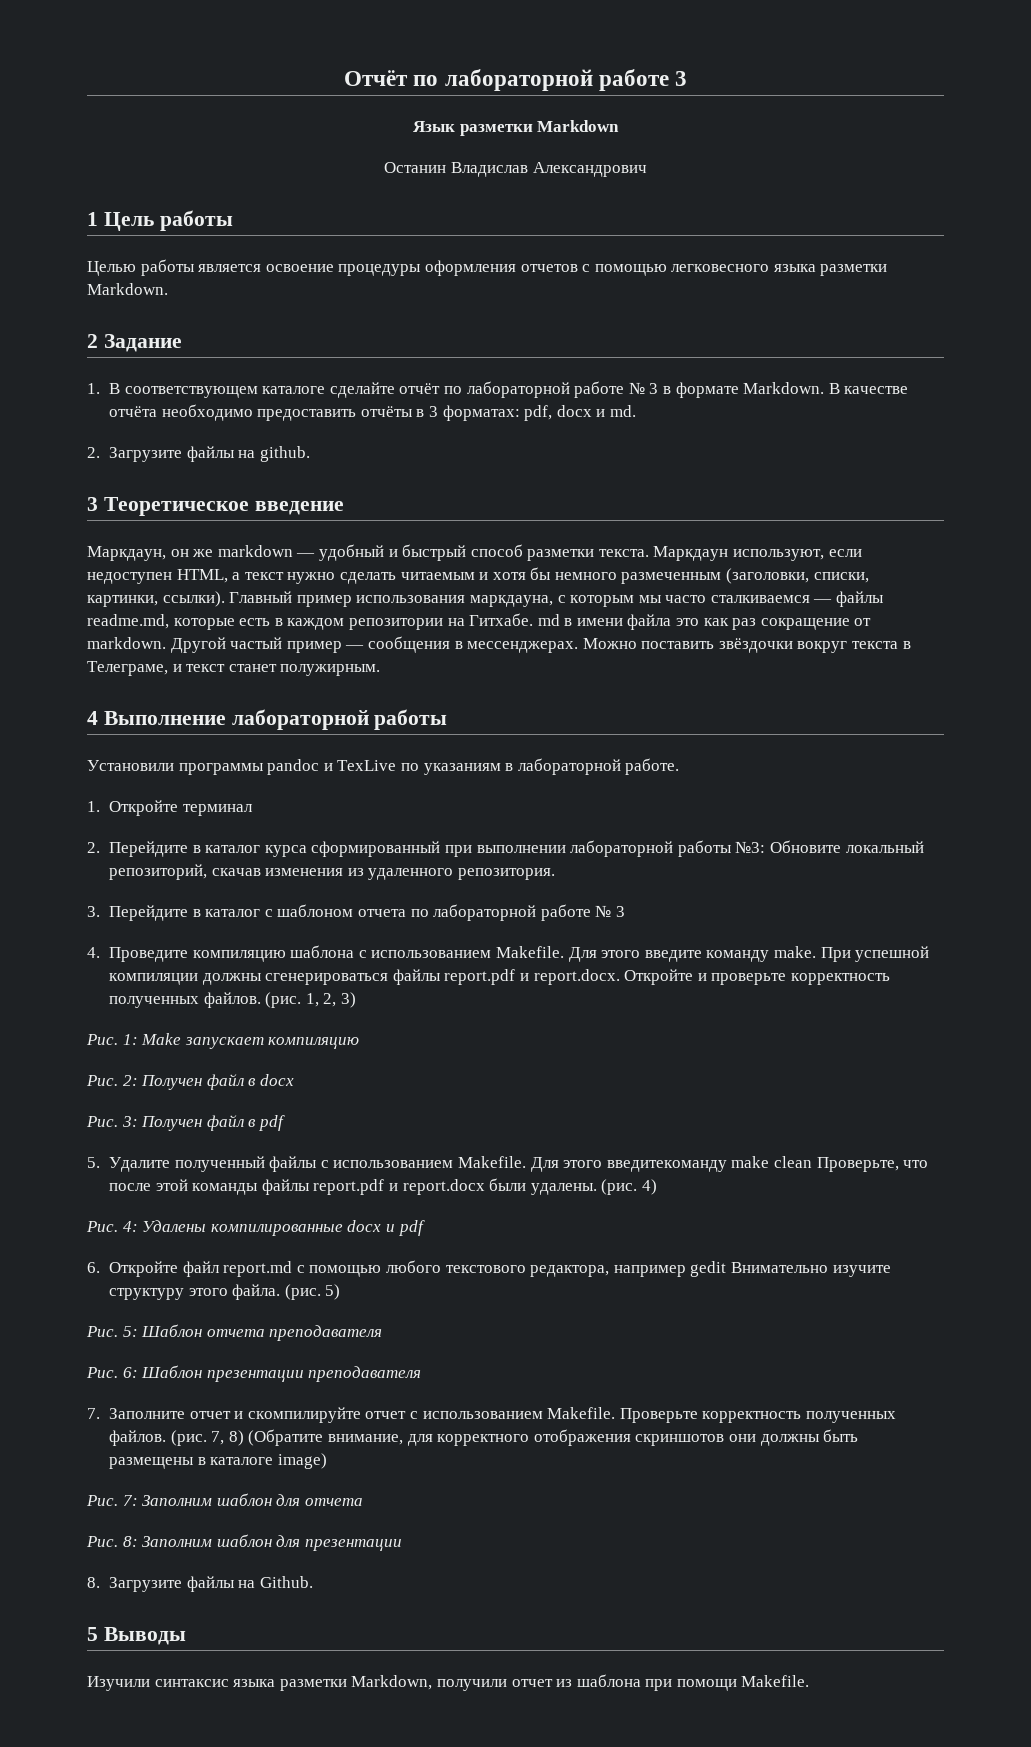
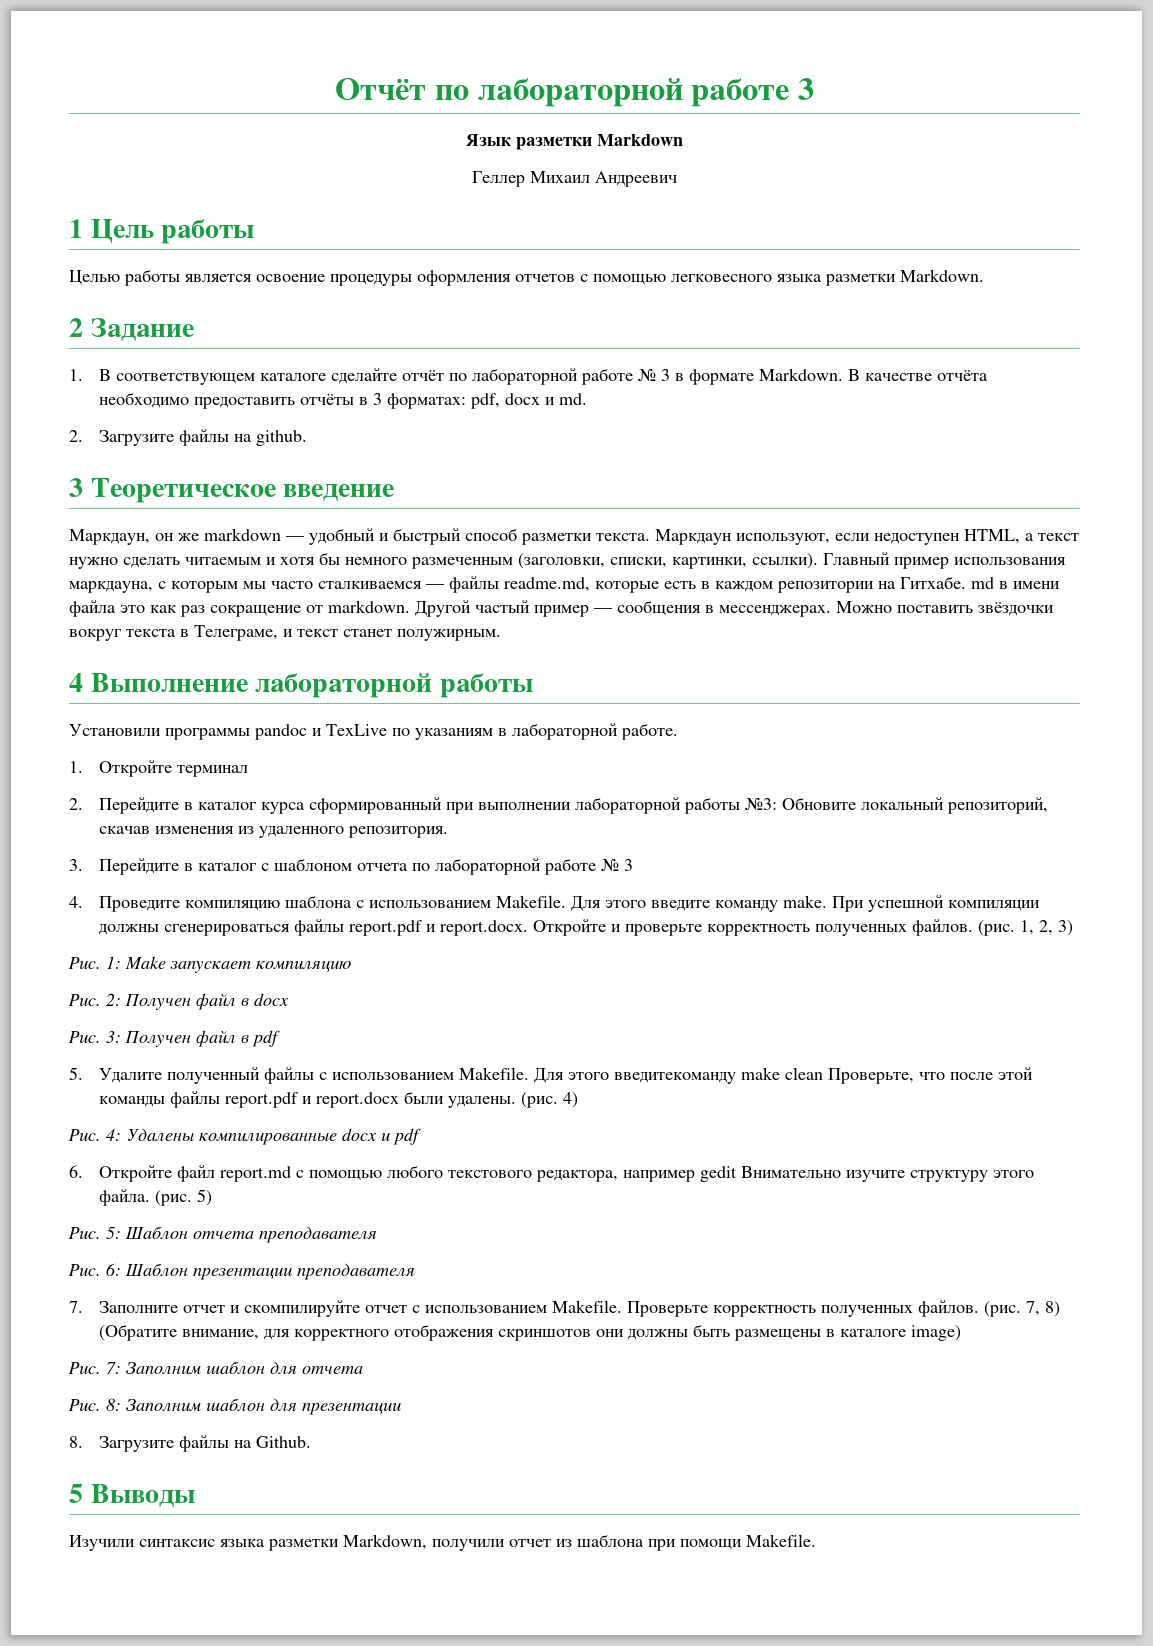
[384,162,647,177] Останин Владислав Александрович -> [472,171,677,187] Геллер Михаил Андреевич

